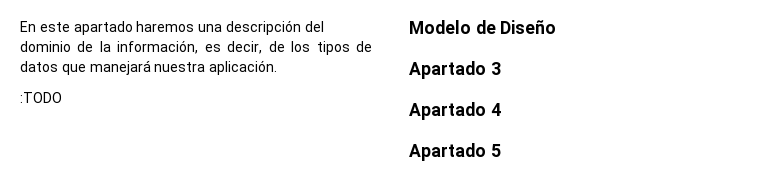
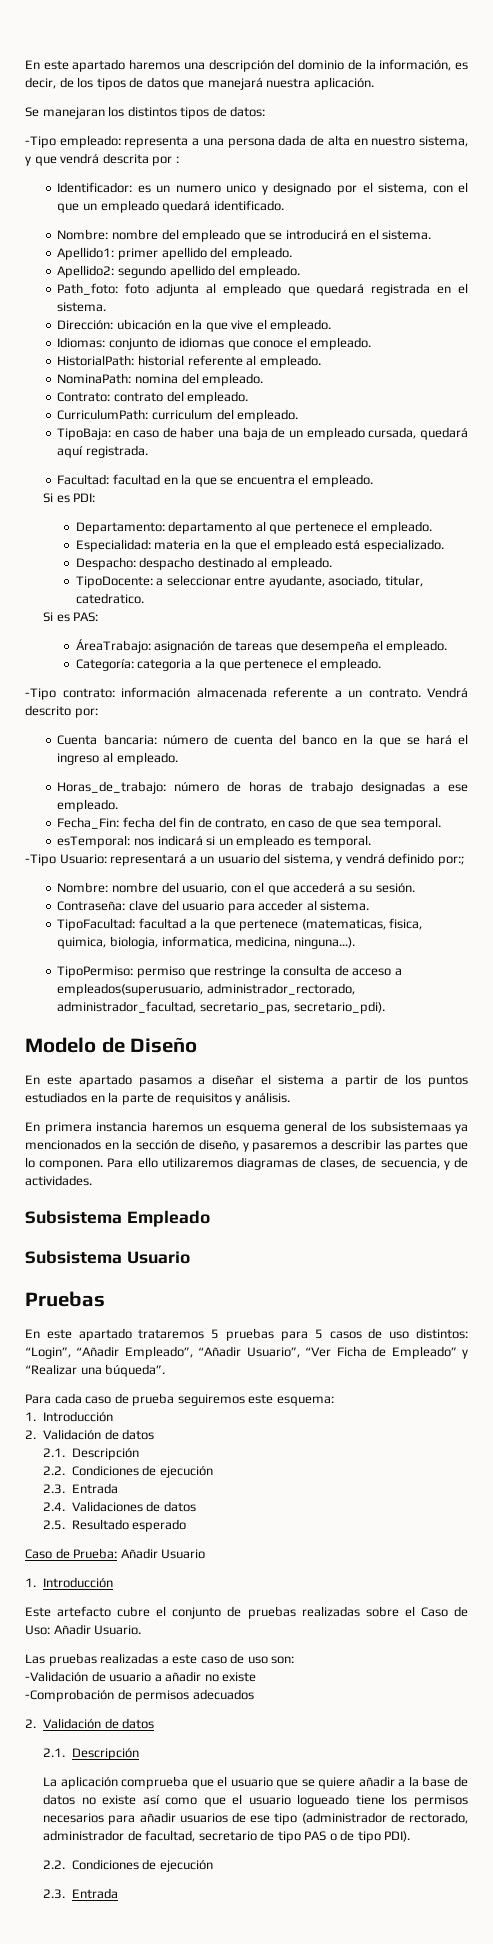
[20,92,62,103] [409,20,557,34] [409,61,501,79] [409,102,501,120] [409,143,501,161] :TODO // Modelo de Diseño // Apartado 3 // Apartado 4 // Apartado 5 -> [25,106,266,119] [25,135,469,148] [25,153,179,166] [57,182,468,195] [57,200,284,213] [57,229,432,242] [57,247,292,260] [57,265,300,278] [57,283,469,296] [57,302,107,312] [57,319,332,332] [57,337,372,350] [57,355,321,368] [57,373,264,386] [57,391,249,404] [57,409,299,422] [57,427,468,440] [57,445,148,458] [57,474,373,487] [43,493,96,503] [75,521,432,534] [75,539,444,552] [75,557,332,570] [75,575,423,588] [75,593,144,604] [43,612,99,622] [75,639,448,653] [75,658,382,671] [25,687,468,700] [25,705,98,718] [57,734,468,747] [57,752,178,765] [57,781,468,794] [57,799,119,812] [57,817,442,830] [57,835,372,848] [25,853,464,866] [57,882,415,895] [57,900,370,913] [57,918,423,931] [57,936,355,949] [57,965,402,978] [57,983,355,996] [57,1001,385,1014] [25,1037,198,1053] [25,1074,468,1087] [25,1092,290,1105] [25,1121,468,1134] [25,1139,468,1152] [25,1157,469,1170] [25,1175,92,1186] [25,1210,210,1227] [25,1250,190,1264] [25,1291,105,1307] [25,1328,468,1341] [25,1346,468,1359] [25,1364,166,1377] [25,1393,334,1406] [25,1411,114,1422] [25,1429,155,1440] [43,1448,139,1460] [43,1465,213,1478] [43,1483,118,1494] [43,1501,196,1512] [43,1519,187,1532] [25,1548,206,1559] [25,1577,114,1588] [25,1606,468,1619] [25,1624,142,1635] [25,1653,295,1666] [25,1671,257,1682] [25,1689,254,1702] [25,1718,155,1729] [43,1748,139,1760] [43,1776,468,1789] [43,1794,469,1807] [43,1812,468,1825] [43,1830,411,1843] [43,1859,213,1872] [43,1888,118,1899] Se manejaran los distintos tipos de datos: // -Tipo empleado: representa a una persona dada de alta en nuestro sistema, y que vendrá descrita por : // Identificador: es un numero unico y designado por el sistema, con el que un empleado quedará identificado. // Nombre: nombre del empleado que se introducirá en el sistema. // Apellido1: primer apellido del empleado. // Apellido2: segundo apellido del empleado. // Path_foto: foto adjunta al empleado que quedará registrada en el sistema. // Dirección: ubicación en la que vive el empleado. // Idiomas: conjunto de idiomas que conoce el empleado. // HistorialPath: historial referente al empleado. // NominaPath: nomina del empleado. // Contrato: contrato del empleado. // CurriculumPath: curriculum del empleado. // TipoBaja: en caso de haber una baja de un empleado cursada, quedará aquí registrada. // Facultad: facultad en la que se encuentra el empleado. // Si es PDI: // Departamento: departamento al que pertenece el empleado. // Especialidad: materia en la que el empleado está especializado. // Despacho: despacho destinado al empleado. // TipoDocente: a seleccionar entre ayudante, asociado, titular, catedratico. // Si es PAS: // ÁreaTrabajo: asignación de tareas que desempeña el empleado. // Categoría: categoria a la que pertenece el empleado. // -Tipo contrato: información almacenada referente a un contrato. Vendrá descrito por: // Cuenta bancaria: número de cuenta del banco en la que se hará el ingreso al empleado. // Horas_de_trabajo: número de horas de trabajo designadas a ese empleado. // Fecha_Fin: fecha del fin de contrato, en caso de que sea temporal. // esTemporal: nos indicará si un empleado es temporal. // -Tipo Usuario: representará a un usuario del sistema, y vendrá definido por:; // Nombre: nombre del usuario, con el que accederá a su sesión. // Contraseña: clave del usuario para acceder al sistema. // TipoFacultad: facultad a la que pertenece (matematicas, fisica, quimica, biologia, informatica, medicina, ninguna…). // TipoPermiso: permiso que restringe la consulta de acceso a empleados(superusuario, administrador_rectorado, administrador_facultad, secretario_pas, secretario_pdi). // Modelo de Diseño // En este apartado pasamos a diseñar el sistema a partir de los puntos estudiados en la parte de requisitos y análisis. // En primera instancia haremos un esquema general de los subsistemaas ya mencionados en la sección de diseño, y pasaremos a describir las partes que lo componen. Para ello utilizaremos diagramas de clases, de secuencia, y de actividades. // Subsistema Empleado // Subsistema Usuario // Pruebas // En este apartado trataremos 5 pruebas para 5 casos de uso distintos: “Login”, “Añadir Empleado”, “Añadir Usuario”, “Ver Ficha de Empleado” y “Realizar una búqueda”. // Para cada caso de prueba seguiremos este esquema: // 1. Introducción // 2. Validación de datos // 2.1. Descripción // 2.2. Condiciones de ejecución // 2.3. Entrada // 2.4. Validaciones de datos // 2.5. Resultado esperado // Caso de Prueba: Añadir Usuario // 1. Introducción // Este artefacto cubre el conjunto de pruebas realizadas sobre el Caso de Uso: Añadir Usuario. // Las pruebas realizadas a este caso de uso son: // -Validación de usuario a añadir no existe // -Comprobación de permisos adecuados // 2. Validación de datos // 2.1. Descripción // La aplicación comprueba que el usuario que se quiere añadir a la base de datos no existe así como que el usuario logueado tiene los permisos necesarios para añadir usuarios de ese tipo (administrador de rectorado, administrador de facultad, secretario de tipo PAS o de tipo PDI). // 2.2. Condiciones de ejecución // 2.3. Entrada

